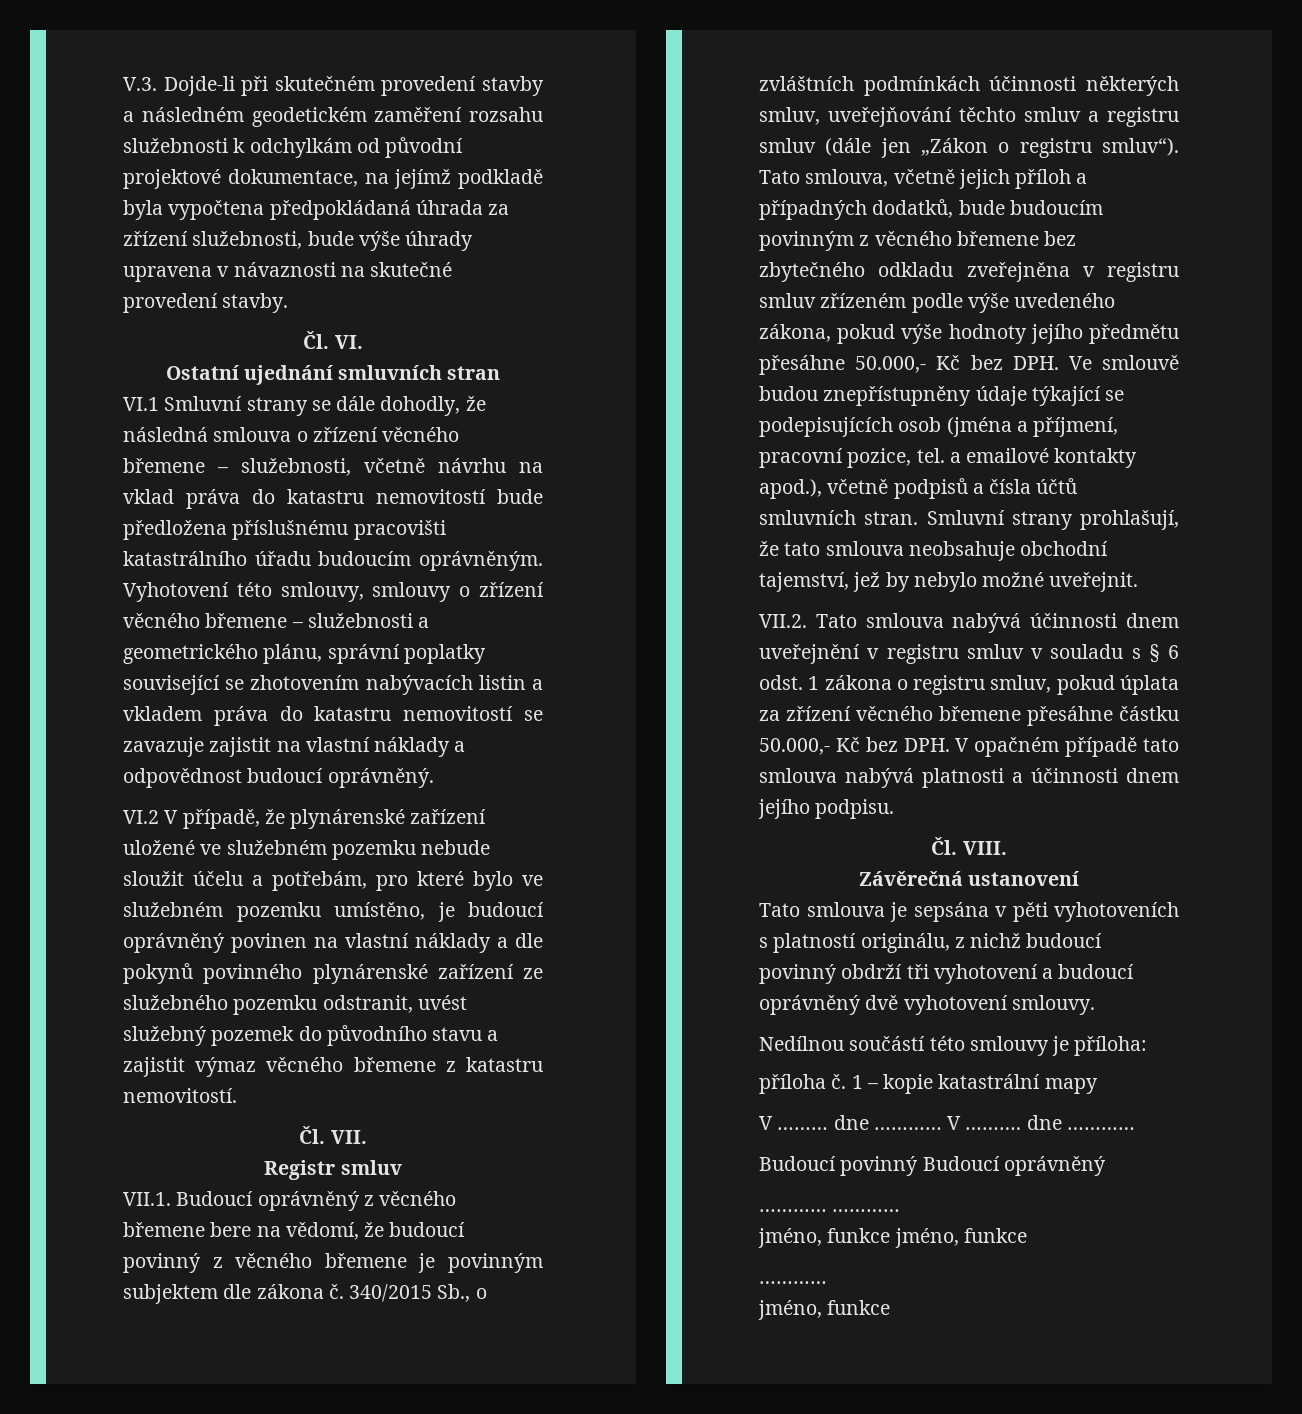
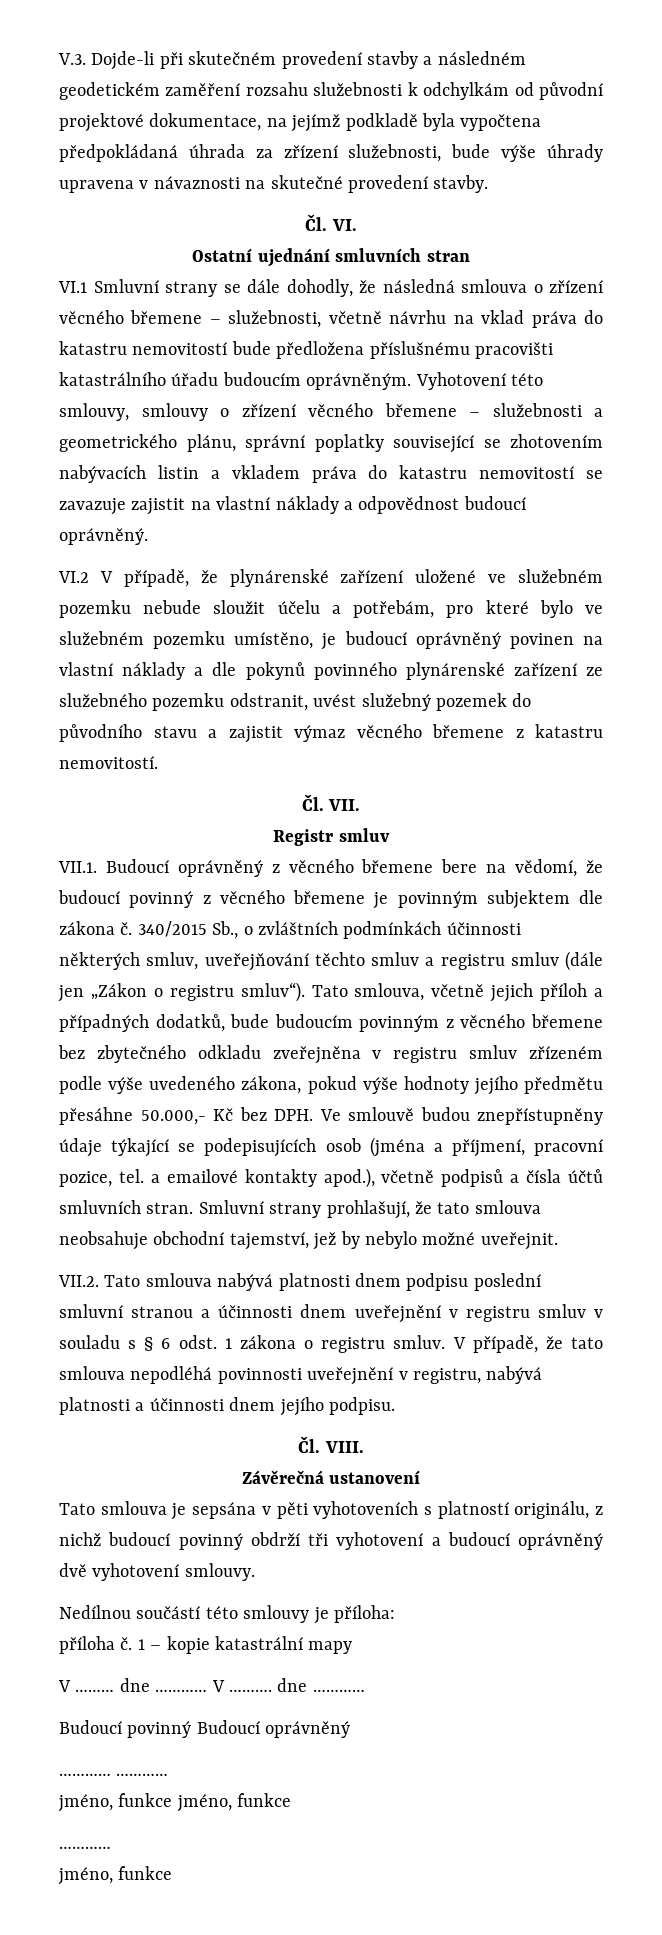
(1022, 623) none -> [278,1273,541,1291] [59,1304,211,1318] platnosti dnem podpisu poslední smluvní stranou a
[990,675,1179,695] [759,706,1179,726] [759,737,1179,757] [759,768,837,783] smluv, pokud úplata za zřízení věcného břemene přesáhne částku 50.000,- Kč bez DPH. V opačném případě tato smlouva -> [393,1335,603,1353] [59,1366,481,1385] smluv. V případě, že tato smlouva nepodléhá povinnosti uveřejnění v registru,

